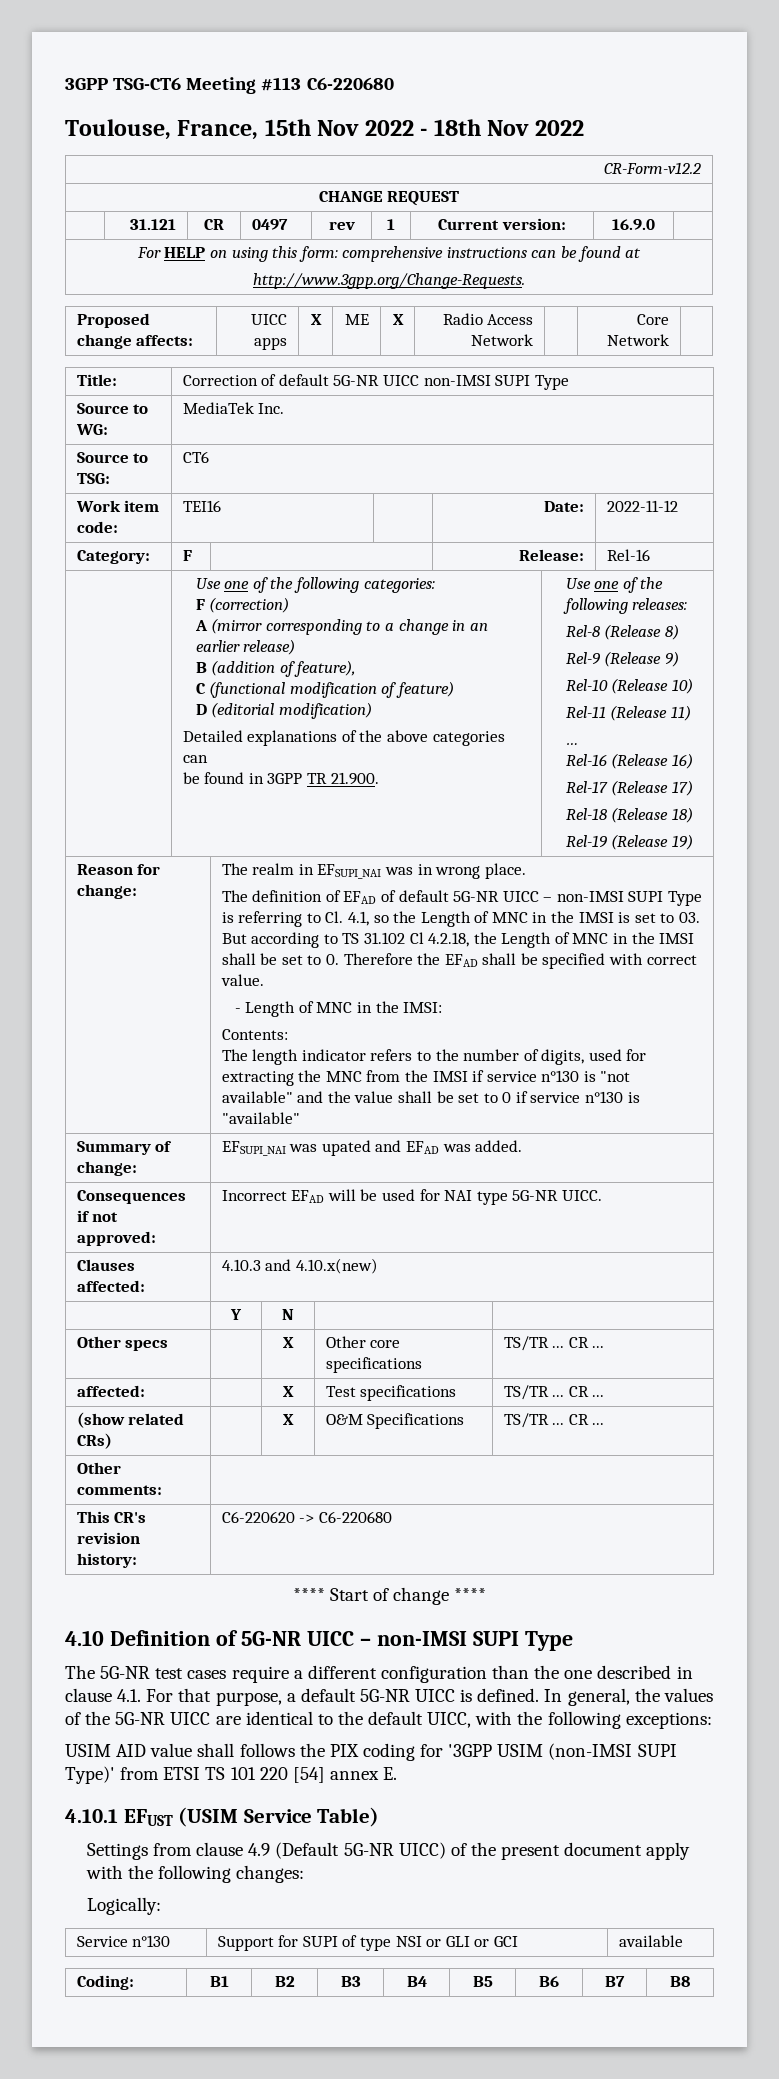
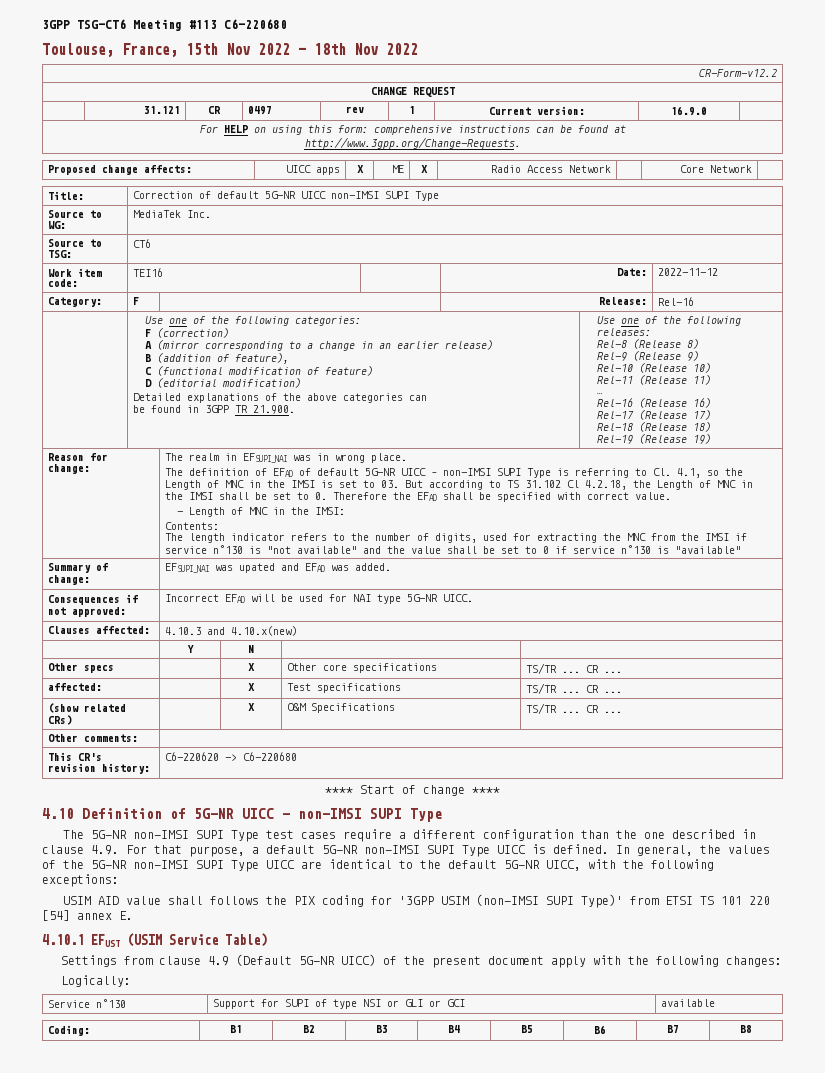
(151, 1672) none -> [132,830,259,842] non-IMSI SUPI Type
[117,1689,142,1702] 4.1. -> [91,845,119,855] 4.9.
(410, 1695) none -> [364,845,490,857] non-IMSI SUPI Type
(166, 1718) none -> [133,860,259,872] non-IMSI SUPI Type
(424, 1718) none -> [504,860,540,869] 5G-NR

